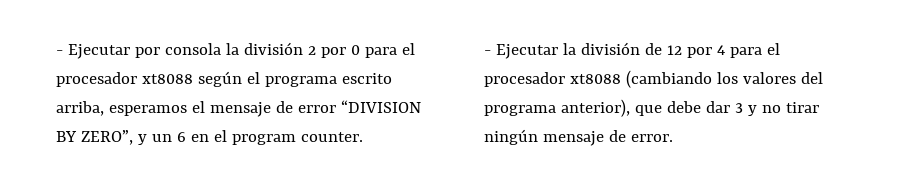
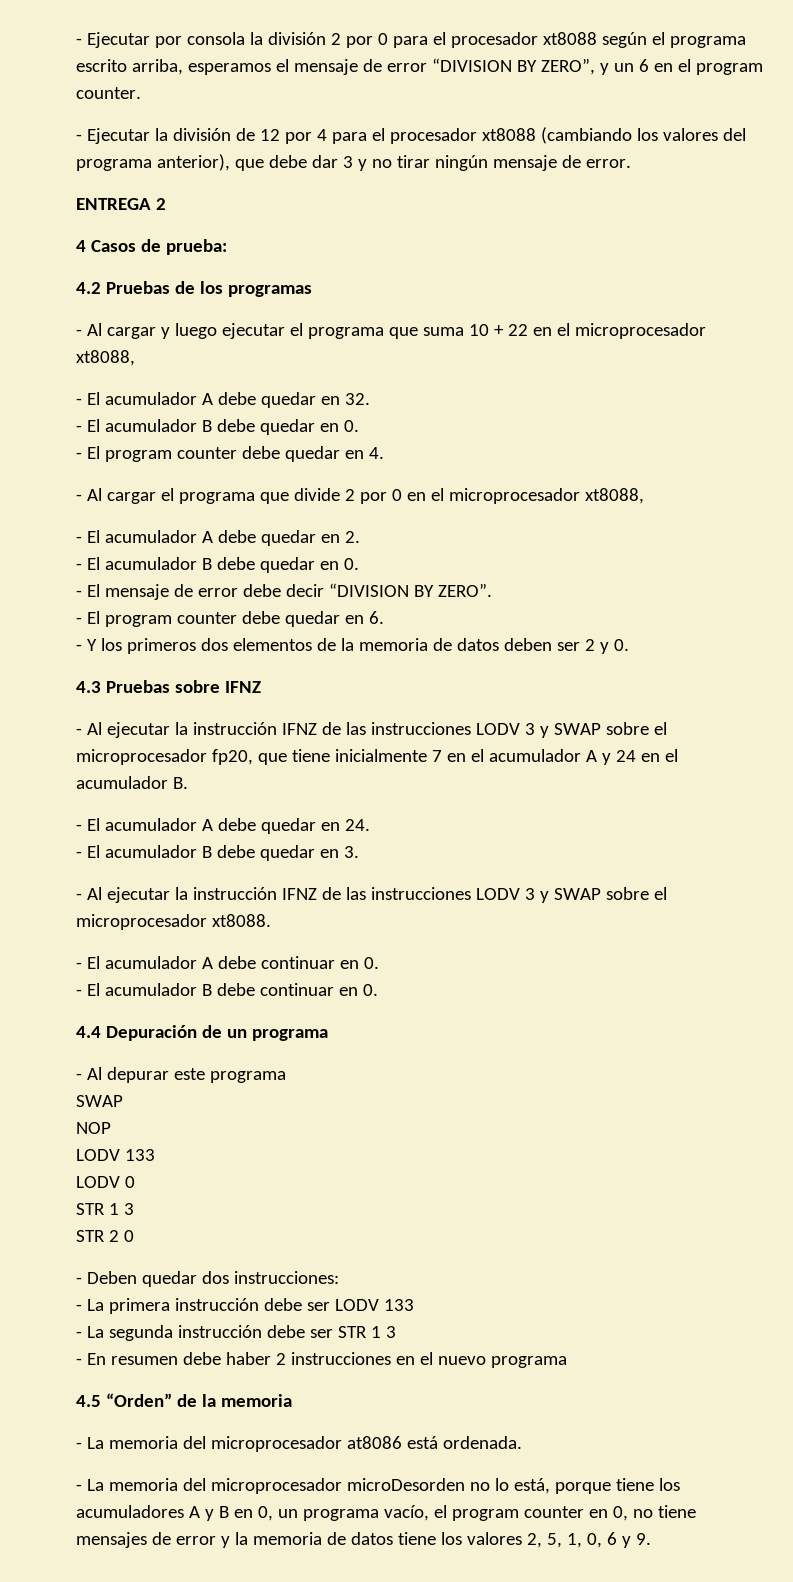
(673, 138) none -> [76,198,166,210] [76,239,227,255] [76,281,312,297] [76,323,706,339] [76,350,135,366] [76,392,370,408] [76,419,359,435] [76,446,384,462] [76,488,644,504] [76,530,360,546] [76,557,359,573] [76,583,492,600] [76,611,384,627] [76,638,629,654] [76,680,261,693] [76,722,667,738] [76,749,678,765] [76,776,188,789] [76,818,370,834] [76,845,359,861] [76,887,667,903] [76,914,271,930] [76,956,379,969] [76,983,378,996] [76,1025,328,1041] [76,1067,286,1083] [76,1095,123,1107] [76,1122,111,1134] [76,1149,155,1161] [76,1176,135,1188] [76,1203,134,1215] [76,1230,134,1242] [76,1271,339,1287] [76,1298,414,1314] [76,1325,396,1341] [76,1352,567,1368] [76,1393,292,1407] [76,1436,522,1452] [76,1478,680,1494] [76,1505,696,1521] [76,1532,651,1548] // ENTREGA 2 // 4 Casos de prueba: // 4.2 Pruebas de los programas // - Al cargar y luego ejecutar el programa que suma 10 + 22 en el microprocesador xt8088, // - El acumulador A debe quedar en 32. // - El acumulador B debe quedar en 0. // - El program counter debe quedar en 4. // - Al cargar el programa que divide 2 por 0 en el microprocesador xt8088, // - El acumulador A debe quedar en 2. // - El acumulador B debe quedar en 0. // - El mensaje de error debe decir “DIVISION BY ZERO”. // - El program counter debe quedar en 6. // - Y los primeros dos elementos de la memoria de datos deben ser 2 y 0. // 4.3 Pruebas sobre IFNZ // - Al ejecutar la instrucción IFNZ de las instrucciones LODV 3 y SWAP sobre el microprocesador fp20, que tiene inicialmente 7 en el acumulador A y 24 en el acumulador B. // - El acumulador A debe quedar en 24. // - El acumulador B debe quedar en 3. // - Al ejecutar la instrucción IFNZ de las instrucciones LODV 3 y SWAP sobre el microprocesador xt8088. // - El acumulador A debe continuar en 0. // - El acumulador B debe continuar en 0. // 4.4 Depuración de un programa // - Al depurar este programa // SWAP // NOP // LODV 133 // LODV 0 // STR 1 3 // STR 2 0 // - Deben quedar dos instrucciones: // - La primera instrucción debe ser LODV 133 // - La segunda instrucción debe ser STR 1 3 // - En resumen debe haber 2 instrucciones en el nuevo programa // 4.5 “Orden” de la memoria // - La memoria del microprocesador at8086 está ordenada. // - La memoria del microprocesador microDesorden no lo está, porque tiene los acumuladores A y B en 0, un programa vacío, el program counter en 0, no tiene mensajes de error y la memoria de datos tiene los valores 2, 5, 1, 0, 6 y 9.

